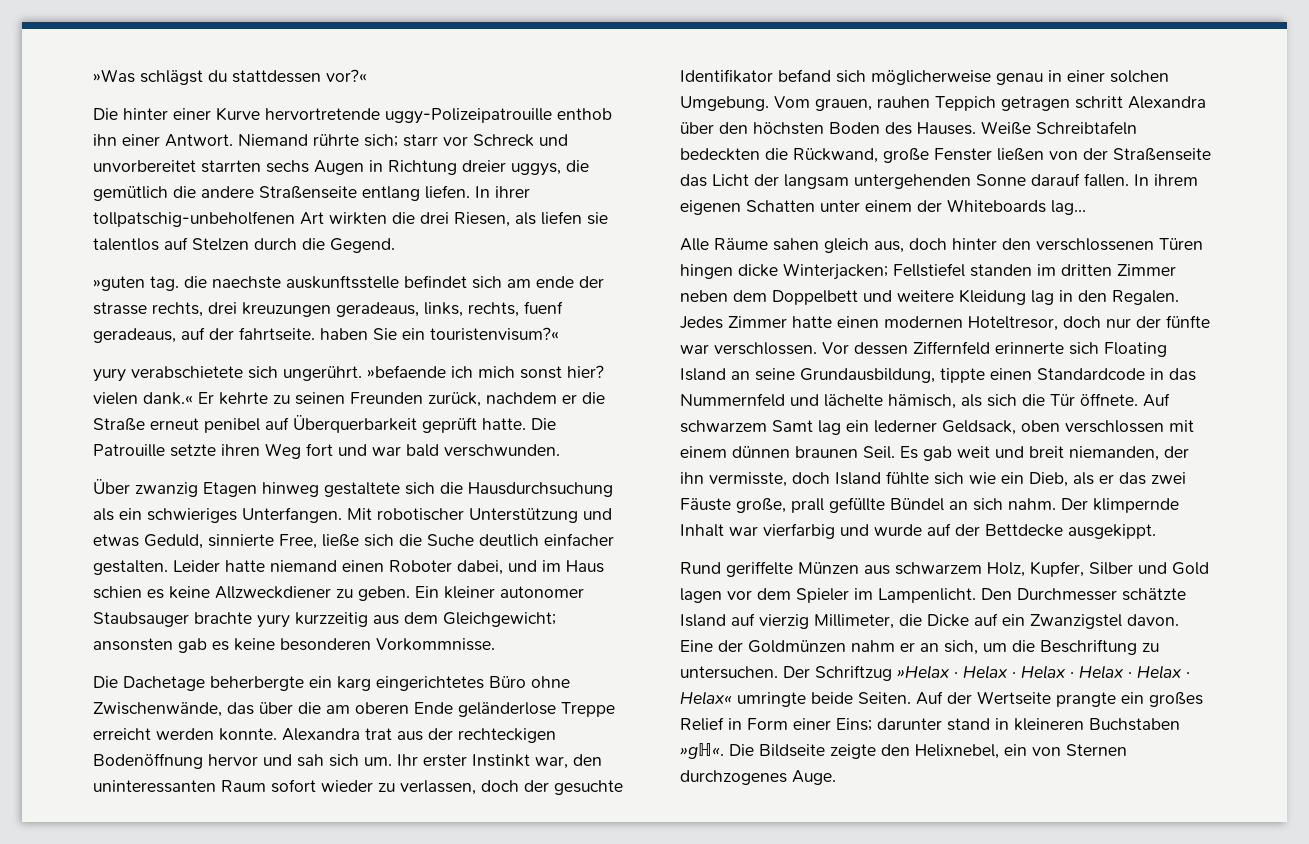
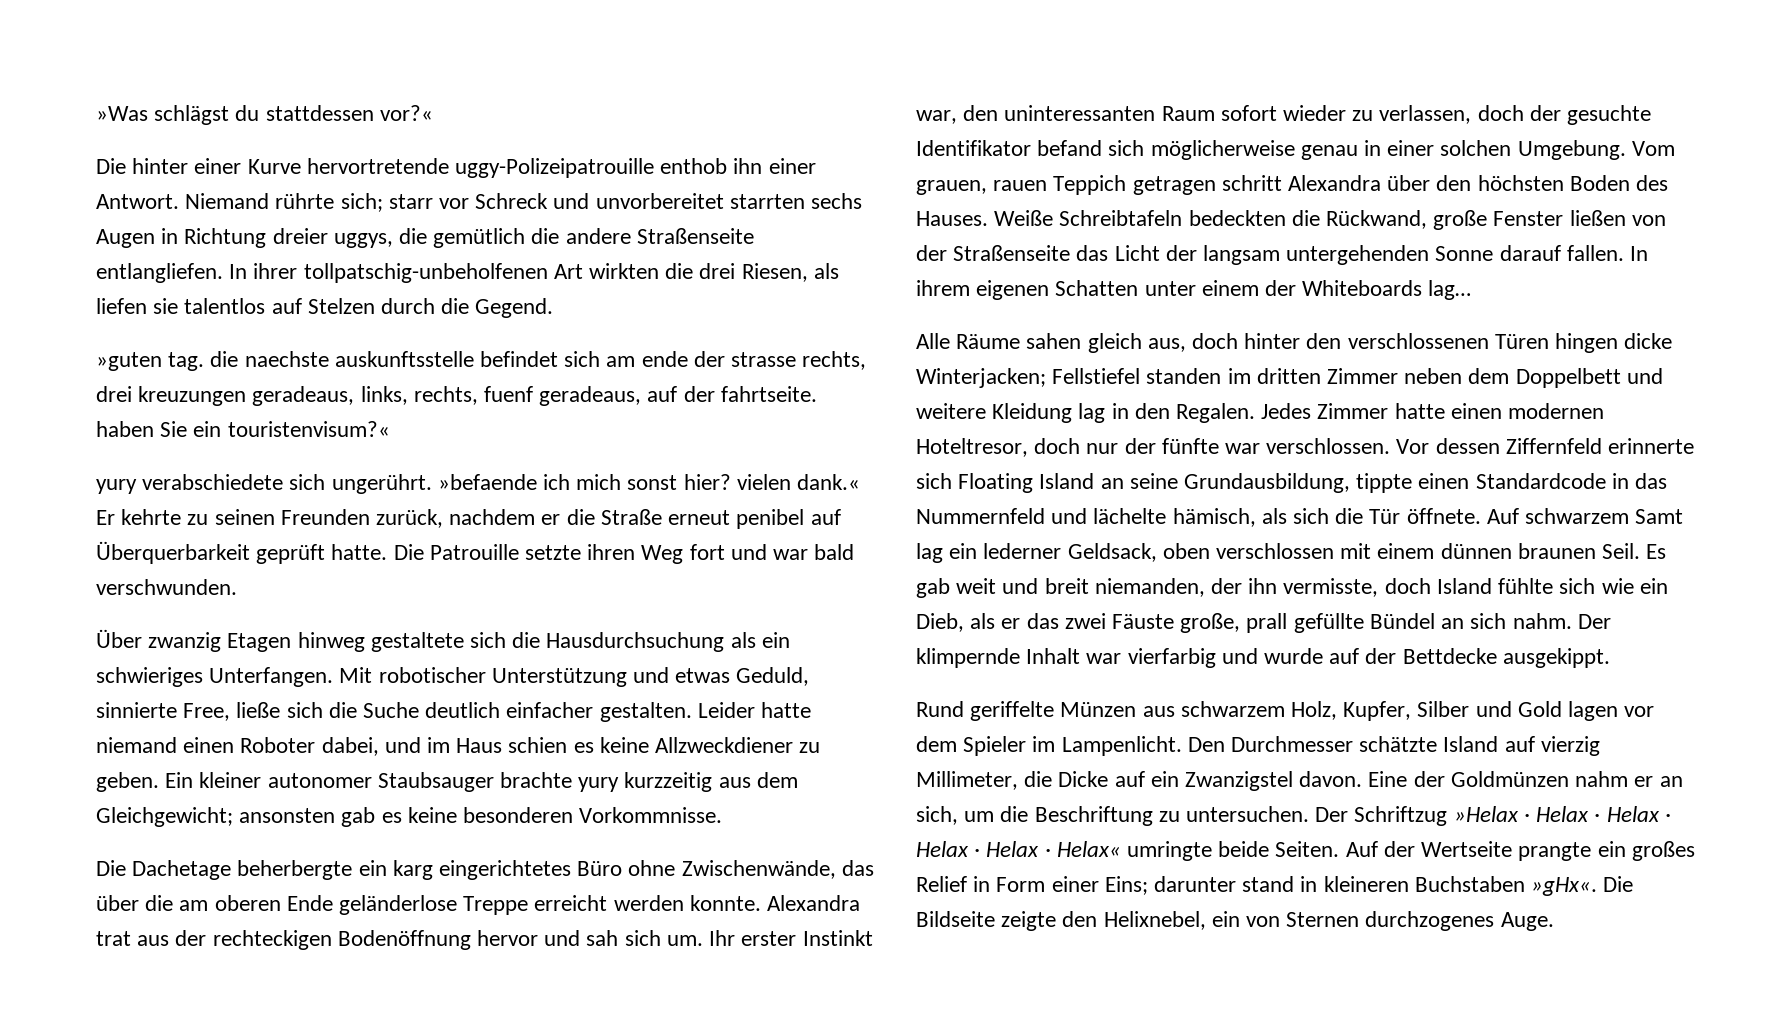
[362,185,470,201] entlang liefen. -> [96,263,223,283] entlangliefen.
[131,366,243,379] verabschietete -> [142,474,284,490] verabschiedete
[877,96,930,108] rauhen -> [993,180,1048,191] rauen
[680,743,724,759] »gℍ«. -> [1531,877,1598,896] »gHx«.

